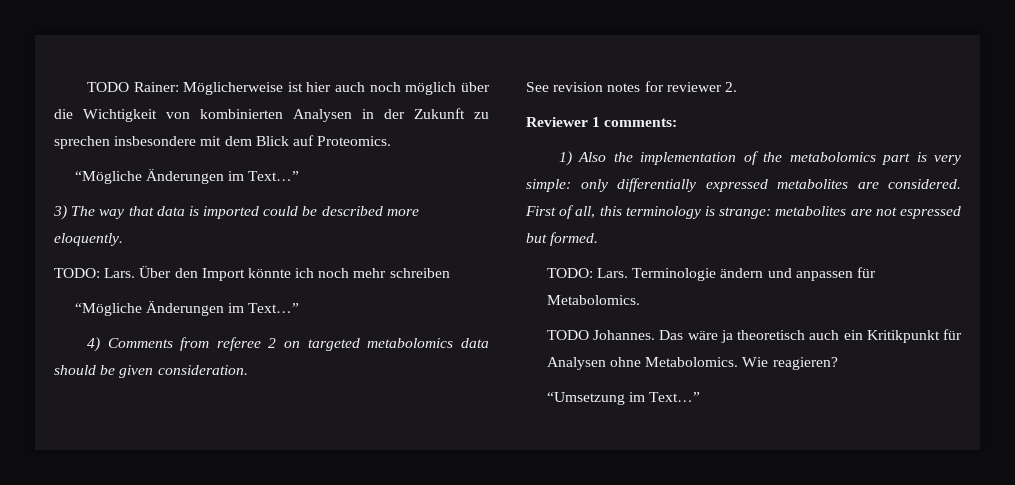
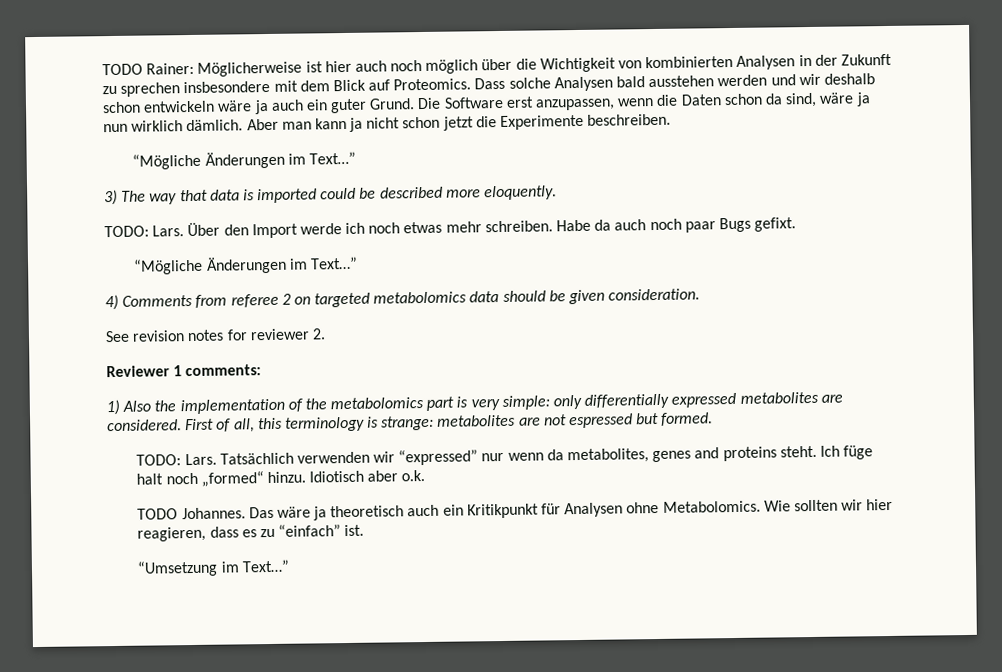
(392, 141) none -> [474,73,875,92] [102,92,871,115] [103,113,672,133] Dass solche Analysen bald ausstehen werden und wir deshalb schon entwickeln wäre ja auch ein guter Grund. Die Software erst anzupassen, wenn die Daten schon da sind, wäre ja nun wirklich dämlich. Aber man kann ja nicht schon jetzt die Experimente beschreiben.
[247,268,291,278] könnte -> [299,223,342,235] werde
[353,268,450,278] mehr schreiben -> [403,217,797,234] etwas mehr schreiben. Habe da auch noch paar Bugs gefixt.
[632,267,876,281] [546,295,640,305] Terminologie ändern und anpassen für Metabolomics. -> [219,445,874,466] [136,469,426,487] Tatsächlich verwenden wir “expressed” nur wenn da metabolites, genes and proteins steht. Ich füge halt noch „formed“ hinzu. Idiotisch aber o.k.
[772,357,838,370] reagieren? -> [793,498,894,512] [137,524,365,542] sollten wir hier reagieren, dass es zu “einfach” ist.

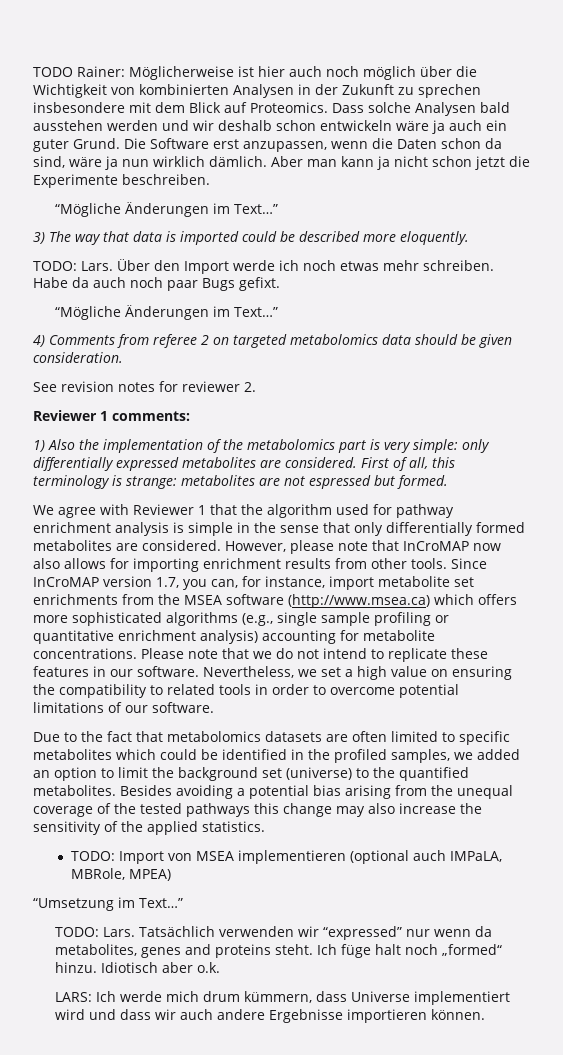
(714, 419) none -> [33,504,454,518] [33,522,525,536] [33,540,501,554] [33,558,487,572] [33,576,474,590] [33,594,517,608] [33,612,449,626] [33,630,435,644] [33,648,488,662] [33,666,512,680] [33,684,459,698] [33,702,214,713] [33,731,510,745] [33,749,520,763] [33,767,469,781] [33,785,513,799] [33,803,482,817] [33,821,265,835] [70,850,502,864] [70,868,171,881] [33,897,183,911] // We agree with Reviewer 1 that the algorithm used for pathway enrichment analysis is simple in the sense that only differentially formed metabolites are considered. However, please note that InCroMAP now also allows for importing enrichment results from other tools. Since InCroMAP version 1.7, you can, for instance, import metabolite set enrichments from the MSEA software (http://www.msea.ca) which offers more sophisticated algorithms (e.g., single sample profiling or quantitative enrichment analysis) accounting for metabolite concentrations. Please note that we do not intend to replicate these features in our software. Nevertheless, we set a high value on ensuring the compatibility to related tools in order to overcome potential limitations of our software. // Due to the fact that metabolomics datasets are often limited to specific metabolites which could be identified in the profiled samples, we added an option to limit the background set (universe) to the quantified metabolites. Besides avoiding a potential bias arising from the unequal coverage of the tested pathways this change may also increase the sensitivity of the applied statistics. // TODO: Import von MSEA implementieren (optional auch IMPaLA, MBRole, MPEA) // “Umsetzung im Text…”
[137,498,894,521] [137,524,365,542] [137,559,290,577] TODO Johannes. Das wäre ja theoretisch auch ein Kritikpunkt für Analysen ohne Metabolomics. Wie sollten wir hier reagieren, dass es zu “einfach” ist. // “Umsetzung im Text…” -> [55,991,511,1005] [55,1009,486,1023] LARS: Ich werde mich drum kümmern, dass Universe implementiert wird und dass wir auch andere Ergebnisse importieren können.

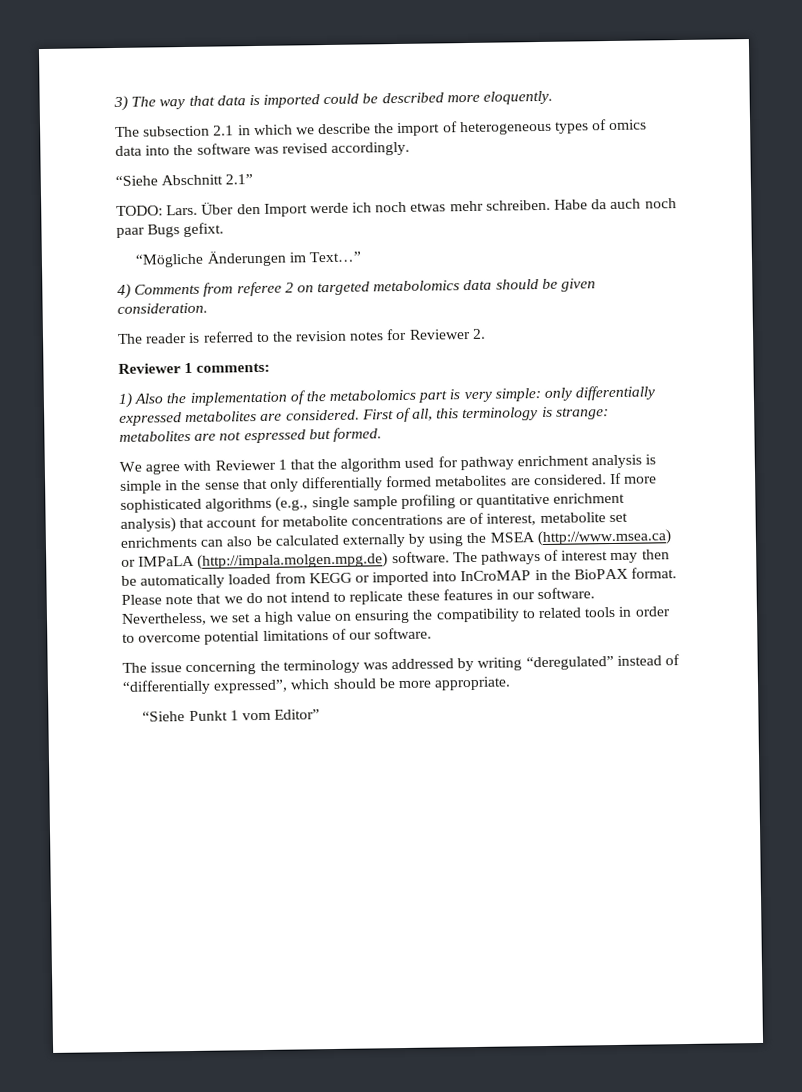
[33,66,477,80] [33,84,481,98] [33,102,510,116] [33,120,507,134] [33,138,502,152] [33,156,530,170] [33,174,210,188] [55,202,279,217] TODO Rainer: Möglicherweise ist hier auch noch möglich über die Wichtigkeit von kombinierten Analysen in der Zukunft zu sprechen insbesondere mit dem Blick auf Proteomics. Dass solche Analysen bald ausstehen werden und wir deshalb schon entwickeln wäre ja auch ein guter Grund. Die Software erst anzupassen, wenn die Daten schon da sind, wäre ja nun wirklich dämlich. Aber man kann ja nicht schon jetzt die Experimente beschreiben. // “Mögliche Änderungen im Text…” // -> (113, 103) none
(469, 238) none -> [115,119,648,137] [115,141,411,156] [115,174,254,186] // The subsection 2.1 in which we describe the import of heterogeneous types of omics data into the software was revised accordingly. // “Siehe Abschnitt 2.1”
[33,382,57,392] See -> [117,331,293,344] The reader is referred to the
[182,381,240,392] reviewer -> [408,329,471,340] Reviewer
[225,540,501,554] [33,558,487,572] [33,576,474,590] [33,594,517,608] However, please note that InCroMAP now also allows for importing enrichment results from other tools. Since InCroMAP version 1.7, you can, for instance, import metabolite set enrichments from the MSEA software (http://www.msea.ca) which offers -> [609,472,623,485] If
[262,630,435,644] [33,648,137,659] accounting for metabolite concentrations. -> [179,512,628,529] [120,529,672,548] [121,549,670,570] [121,567,678,589] that account for metabolite concentrations are of interest, metabolite set enrichments can also be calculated externally by using the MSEA (http://www.msea.ca) or IMPaLA (http://impala.molgen.mpg.de) software. The pathways of interest may then be automatically loaded from KEGG or imported into InCroMAP in the BioPAX format.
[33,731,510,745] [33,749,520,763] [33,767,469,781] [33,785,513,799] [33,803,482,817] [33,821,265,835] [70,850,502,864] [70,868,171,881] [33,897,183,911] [55,926,493,940] [55,944,503,958] [55,962,221,973] [55,991,511,1005] [55,1009,486,1023] Due to the fact that metabolomics datasets are often limited to specific metabolites which could be identified in the profiled samples, we added an option to limit the background set (universe) to the quantified metabolites. Besides avoiding a potential bias arising from the unequal coverage of the tested pathways this change may also increase the sensitivity of the applied statistics. // TODO: Import von MSEA implementieren (optional auch IMPaLA, MBRole, MPEA) // “Umsetzung im Text…” // TODO: Lars. Tatsächlich verwenden wir “expressed” nur wenn da metabolites, genes and proteins steht. Ich füge halt noch „formed“ hinzu. Idiotisch aber o.k. // LARS: Ich werde mich drum kümmern, dass Universe implementiert wird und dass wir auch andere Ergebnisse importieren können. -> [122,654,681,676] [122,676,512,695] [142,709,321,722] The issue concerning the terminology was addressed by writing “deregulated” instead of “differentially expressed”, which should be more appropriate. // “Siehe Punkt 1 vom Editor”

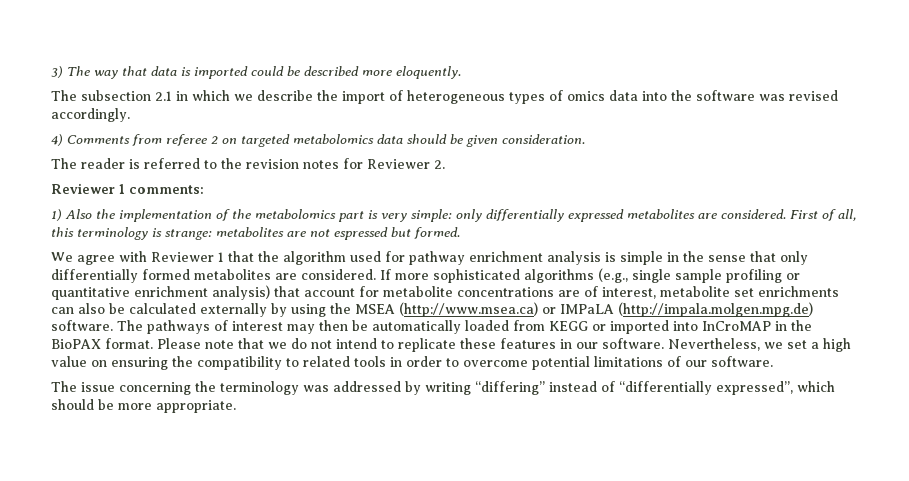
[115,174,254,186] [116,198,677,217] [116,222,225,238] [135,250,361,268] // “Siehe Abschnitt 2.1” // TODO: Lars. Über den Import werde ich noch etwas mehr schreiben. Habe da auch noch paar Bugs gefixt. // “Mögliche Änderungen im Text…” -> (130, 115) none
[525,656,614,671] “deregulated” -> [475,381,545,395] “differing”
[142,709,321,722] // “Siehe Punkt 1 vom Editor” -> (236, 406) none

